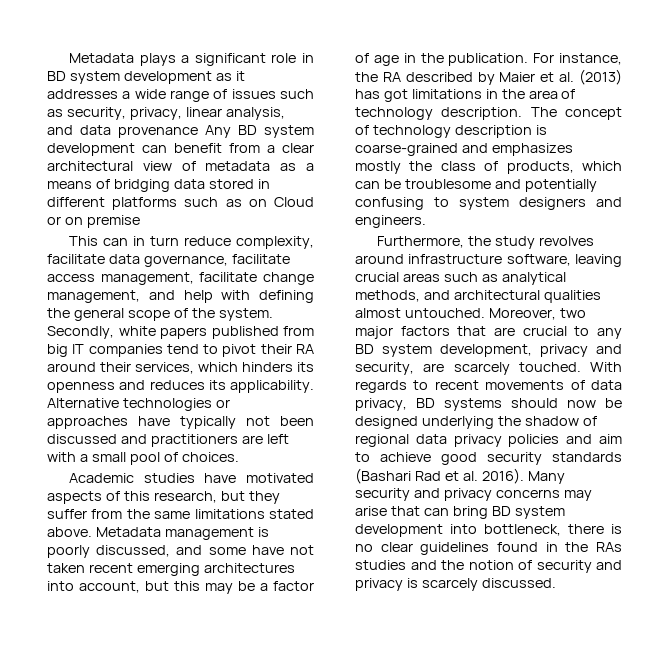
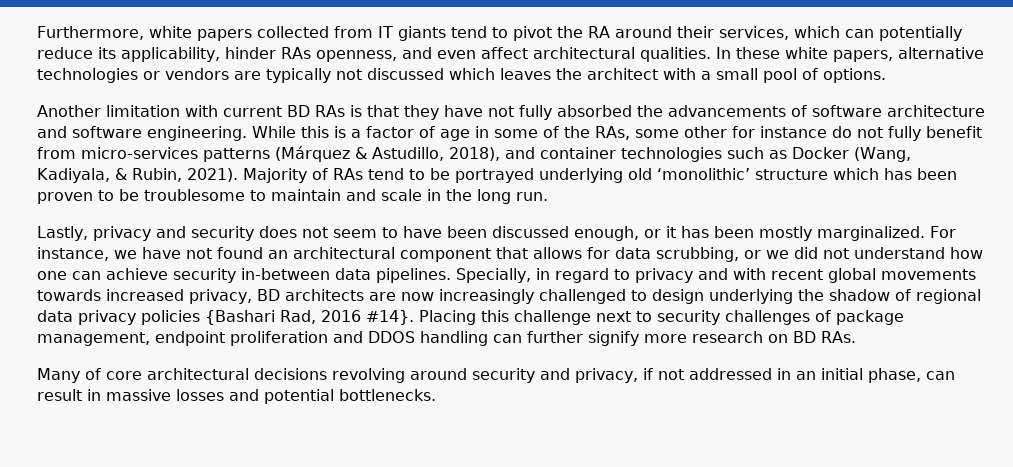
[69,53,314,66] [47,71,245,84] [47,89,314,102] [47,107,285,120] [47,125,314,138] [47,143,314,156] [47,161,314,171] [47,179,270,192] [47,197,314,210] [47,215,140,228] [69,236,314,249] [47,254,290,267] [47,272,314,285] [47,290,314,303] [47,308,273,321] [47,326,314,339] [47,344,163,357] Metadata plays a significant role in BD system development as it addresses a wide range of issues such as security, privacy, linear analysis, and data provenance Any BD system development can benefit from a clear architectural view of metadata as a means of bridging data stored in different platforms such as on Cloud or on premise // This can in turn reduce complexity, facilitate data governance, facilitate access management, facilitate change management, and help with defining the general scope of the system. Secondly, white papers published from big IT companies -> [37,26,446,41] Furthermore, white papers collected from IT giants
[260,344,292,354] their -> [556,26,583,38] the
[242,362,314,372] [47,380,314,393] [47,398,230,411] [47,416,314,429] [47,434,289,447] hinders its openness and reduces its applicability. Alternative technologies or approaches have typically not been discussed and practitioners are left -> [844,26,962,41] [37,47,984,62] [37,68,658,83] can potentially reduce its applicability, hinder RAs openness, and even affect architectural qualities. In these white papers, alternative technologies or vendors are typically not discussed which leaves the architect
[181,452,239,462] [69,473,314,483] [47,491,280,504] [47,509,314,519] [47,527,269,540] [47,545,314,558] [47,563,295,576] [47,581,255,594] choices. // Academic studies have motivated aspects of this research, but they suffer from the same limitations stated above. Metadata management is poorly discussed, and some have not taken recent emerging architectures into account, but this may be -> [823,68,886,83] [37,105,985,120] [37,126,346,141] options. // Another limitation with current BD RAs is that they have not fully absorbed the advancements of software architecture and software engineering. While this is
[420,53,622,66] [355,69,622,85] [355,89,576,102] [355,107,622,120] [355,125,547,138] [355,143,573,156] [355,161,622,174] [355,179,597,192] [355,197,622,210] [355,215,426,228] [377,236,595,249] [355,254,622,267] [355,272,566,285] [355,290,601,303] [355,308,586,320] [355,326,622,339] [355,344,622,357] [355,362,622,375] [355,380,622,393] [355,398,622,411] [355,416,418,429] the publication. For instance, the RA described by Maier et al. (2013) has got limitations in the area of technology description. The concept of technology description is coarse-grained and emphasizes mostly the class of products, which can be troublesome and potentially confusing to system designers and engineers. // Furthermore, the study revolves around infrastructure software, leaving crucial areas such as analytical methods, and architectural qualities almost untouched. Moreover, two major factors that are crucial to any BD system development, privacy and security, are scarcely touched. With regards to recent movements of data privacy, BD systems should now be designed -> [494,126,982,141] [37,146,911,162] [37,168,957,183] [37,189,548,204] [37,226,956,241] [37,247,983,262] [37,268,976,283] [37,289,704,304] some of the RAs, some other for instance do not fully benefit from micro-services patterns (Márquez & Astudillo, 2018), and container technologies such as Docker (Wang, Kadiyala, & Rubin, 2021). Majority of RAs tend to be portrayed underlying old ‘monolithic’ structure which has been proven to be troublesome to maintain and scale in the long run. // Lastly, privacy and security does not seem to have been discussed enough, or it has been mostly marginalized. For instance, we have not found an architectural component that allows for data scrubbing, or we did not understand how one can achieve security in-between data pipelines. Specially, in regard to privacy and with recent global movements towards increased privacy, BD architects are now increasingly challenged to design
[566,434,622,444] [355,452,622,465] [355,468,565,484] [355,488,592,501] [355,506,565,519] [355,524,622,537] [355,542,622,555] [355,560,622,573] [355,578,556,591] and aim to achieve good security standards (Bashari Rad et al. 2016). Many security and privacy concerns may arise that can bring BD system development into bottleneck, there is no clear guidelines found in the RAs studies and the notion of security and privacy is scarcely discussed. -> [205,310,904,325] [37,331,856,346] [37,368,955,383] [37,389,436,404] {Bashari Rad, 2016 #14}. Placing this challenge next to security challenges of package management, endpoint proliferation and DDOS handling can further signify more research on BD RAs. // Many of core architectural decisions revolving around security and privacy, if not addressed in an initial phase, can result in massive losses and potential bottlenecks.

